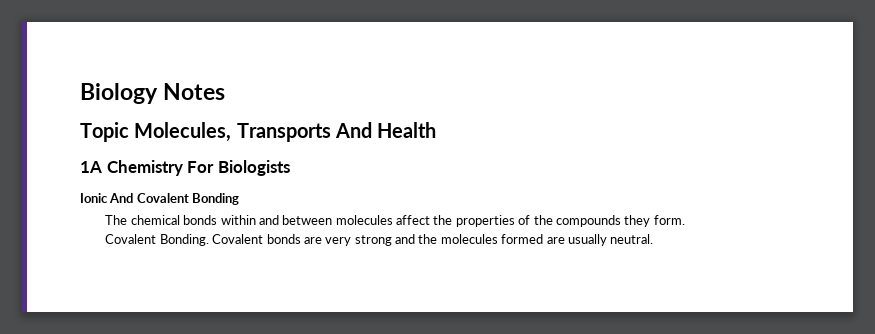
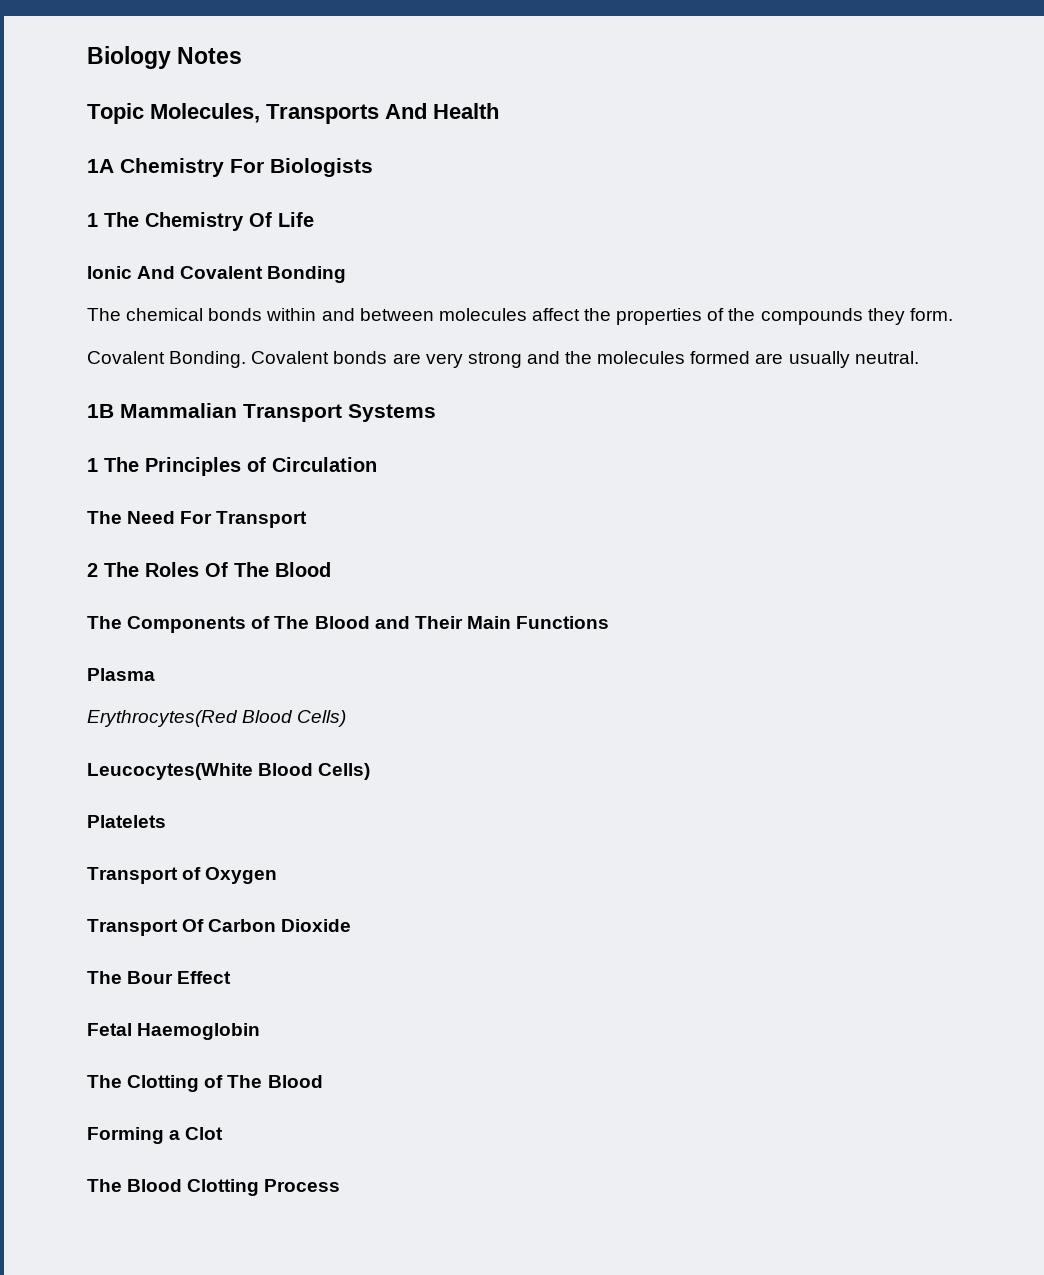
(290, 168) none -> [87,212,314,231] // 1 The Chemistry Of Life
(654, 239) none -> [87,403,436,422] [87,457,377,476] [87,511,308,528] [87,562,331,577] [87,616,610,633] [87,668,155,681] [87,710,347,727] [87,763,371,780] [87,815,166,828] [87,867,278,884] [87,919,352,936] [87,971,232,984] [87,1023,261,1040] [87,1075,323,1092] [87,1127,224,1144] [87,1179,341,1196] // 1B Mammalian Transport Systems // 1 The Principles of Circulation // The Need For Transport // 2 The Roles Of The Blood // The Components of The Blood and Their Main Functions // Plasma // Erythrocytes(Red Blood Cells) // Leucocytes(White Blood Cells) // Platelets // Transport of Oxygen // Transport Of Carbon Dioxide // The Bour Effect // Fetal Haemoglobin // The Clotting of The Blood // Forming a Clot // The Blood Clotting Process

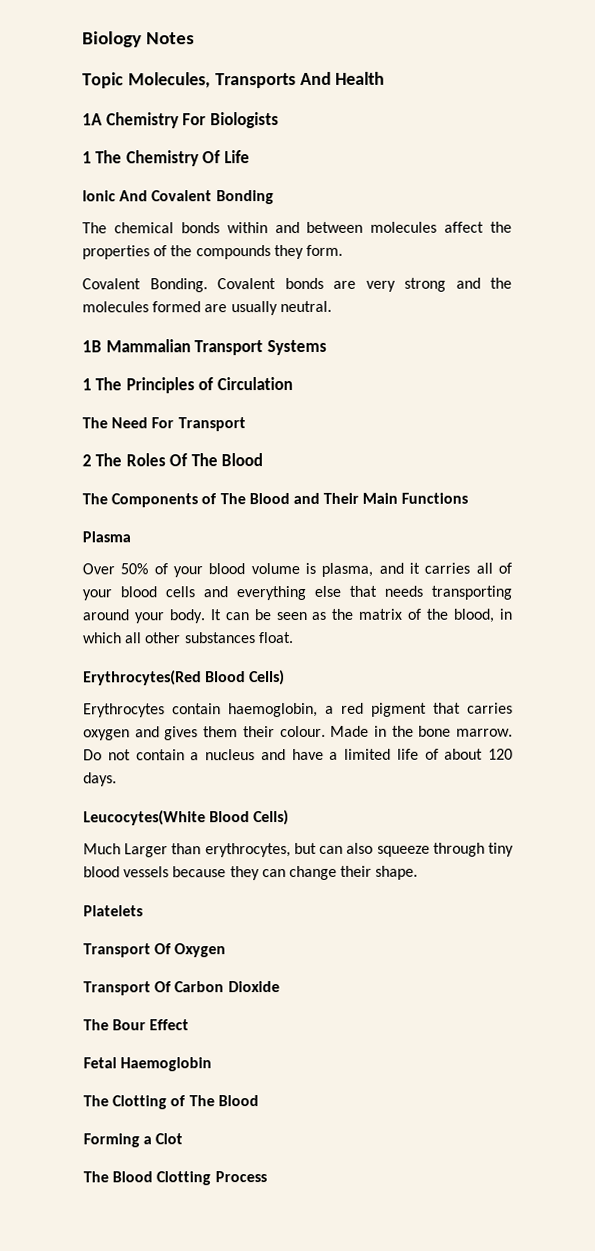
[87,710,347,727] [87,763,371,780] Erythrocytes(Red Blood Cells) // Leucocytes(White Blood Cells) -> [82,562,512,578] [82,585,512,601] [82,608,512,624] [83,632,294,644] [83,670,286,686] [83,702,513,718] [83,725,513,741] [83,748,513,761] [83,772,117,787] [83,810,290,826] [83,842,514,858] [83,865,419,881] Over 50% of your blood volume is plasma, and it carries all of your blood cells and everything else that needs transporting around your body. It can be seen as the matrix of the blood, in which all other substances float. // Erythrocytes(Red Blood Cells) // Erythrocytes contain haemoglobin, a red pigment that carries oxygen and gives them their colour. Made in the bone marrow. Do not contain a nucleus and have a limited life of about 120 days. // Leucocytes(White Blood Cells) // Much Larger than erythrocytes, but can also squeeze through tiny blood vessels because they can change their shape.
[182,867,202,880] of -> [154,943,173,955] Of

